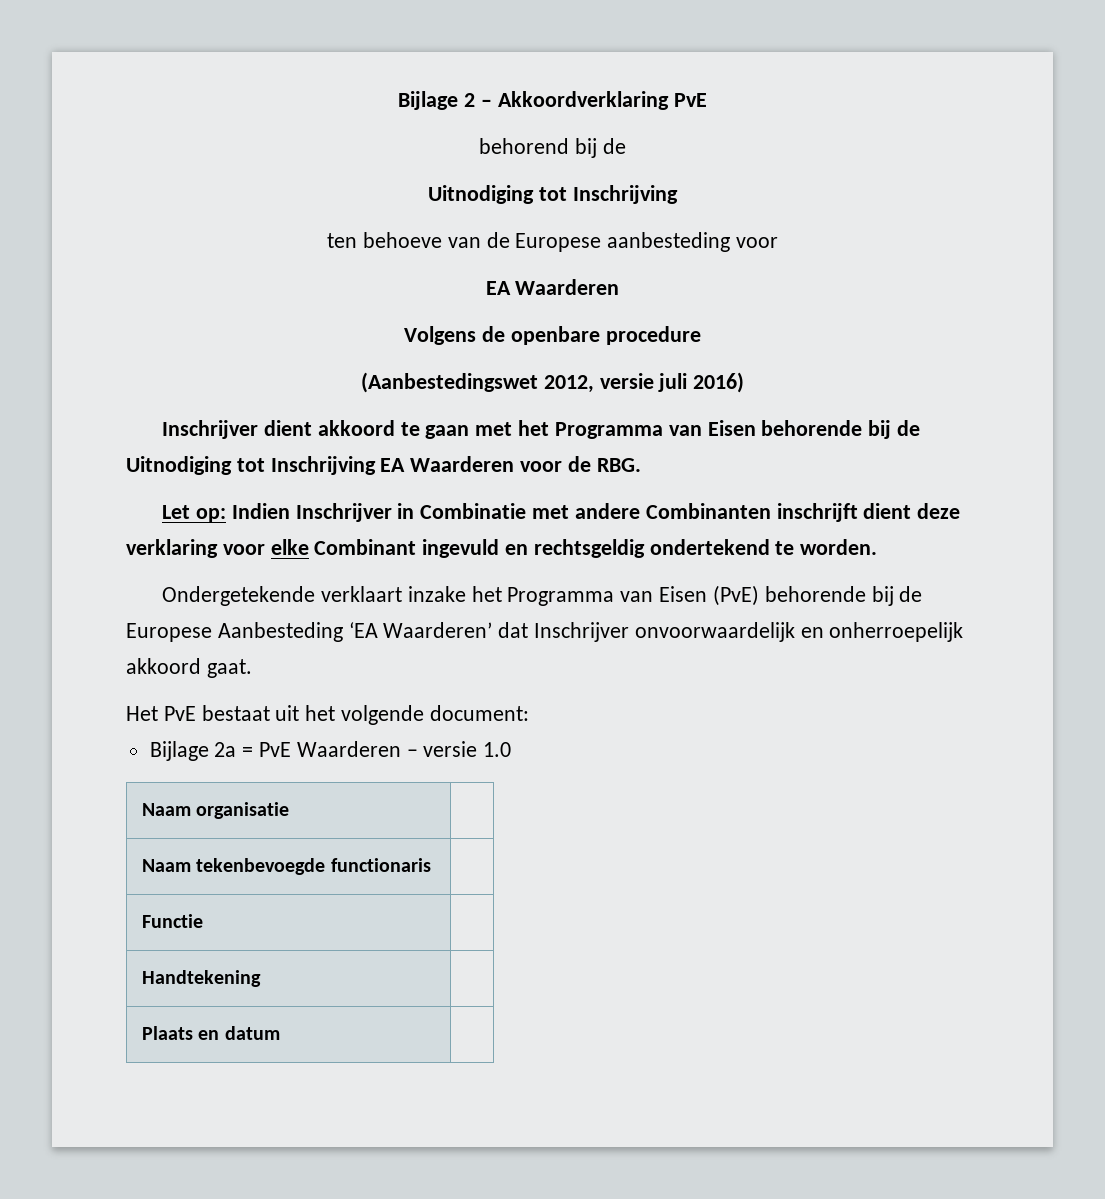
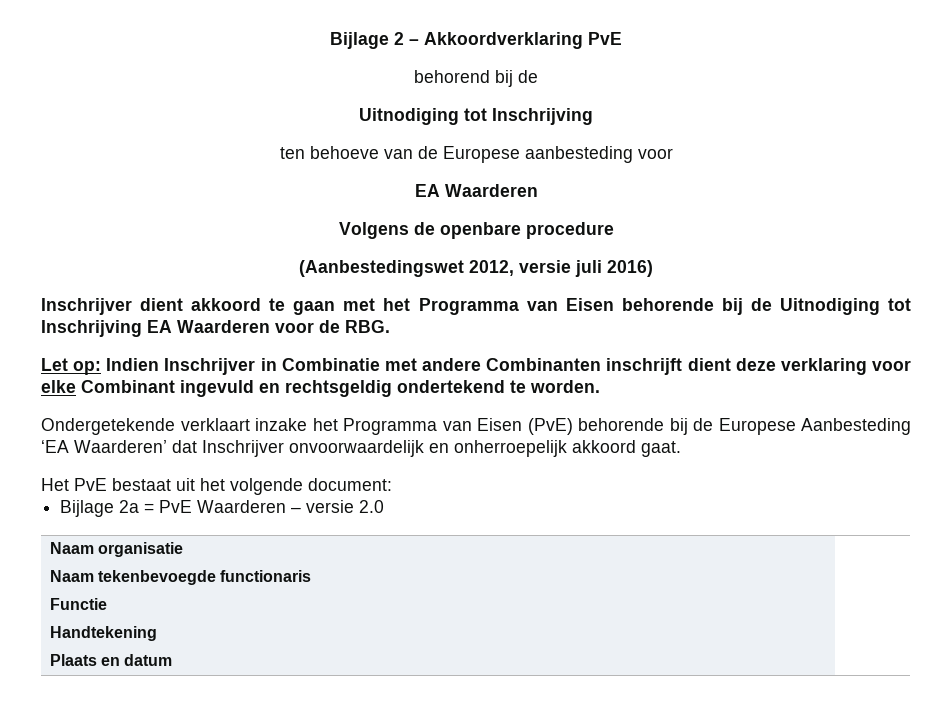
[483,742,512,757] 1.0 -> [359,500,385,513] 2.0

